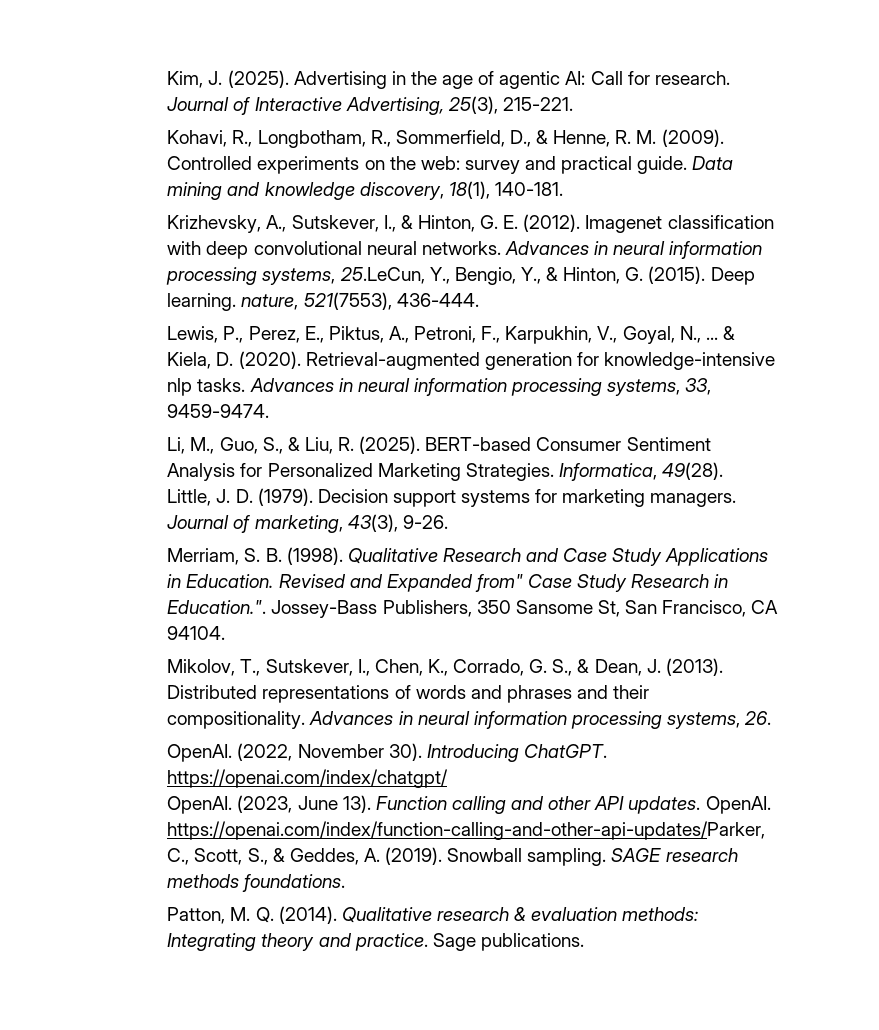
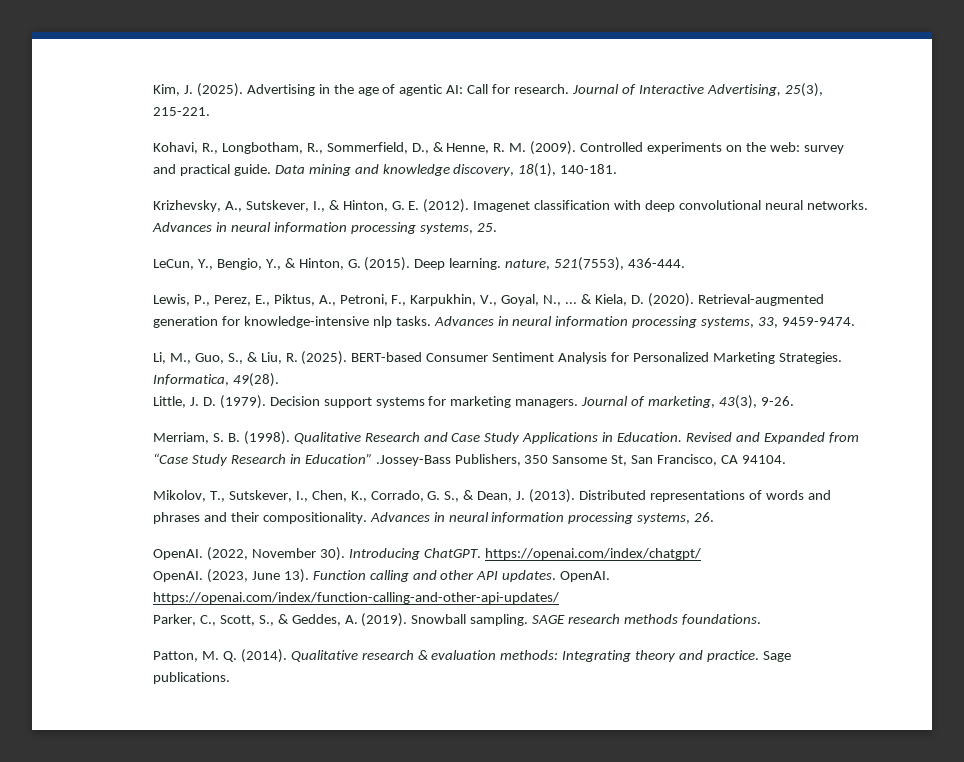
[339,267,425,284] 25.LeCun, -> [476,223,497,232] [153,259,195,270] 25. // LeCun,
[474,574,573,592] from" Case -> [828,432,859,443] [153,453,189,464] from “Case
[167,600,378,618] Education.". Jossey-Bass -> [304,453,451,466] Education” .Jossey-Bass
[167,821,766,840] https://openai.com/index/function-calling-and-other-api-updates/Parker, -> [153,592,560,604] [153,614,197,626] https://openai.com/index/function-calling-and-other-api-updates/ // Parker,

